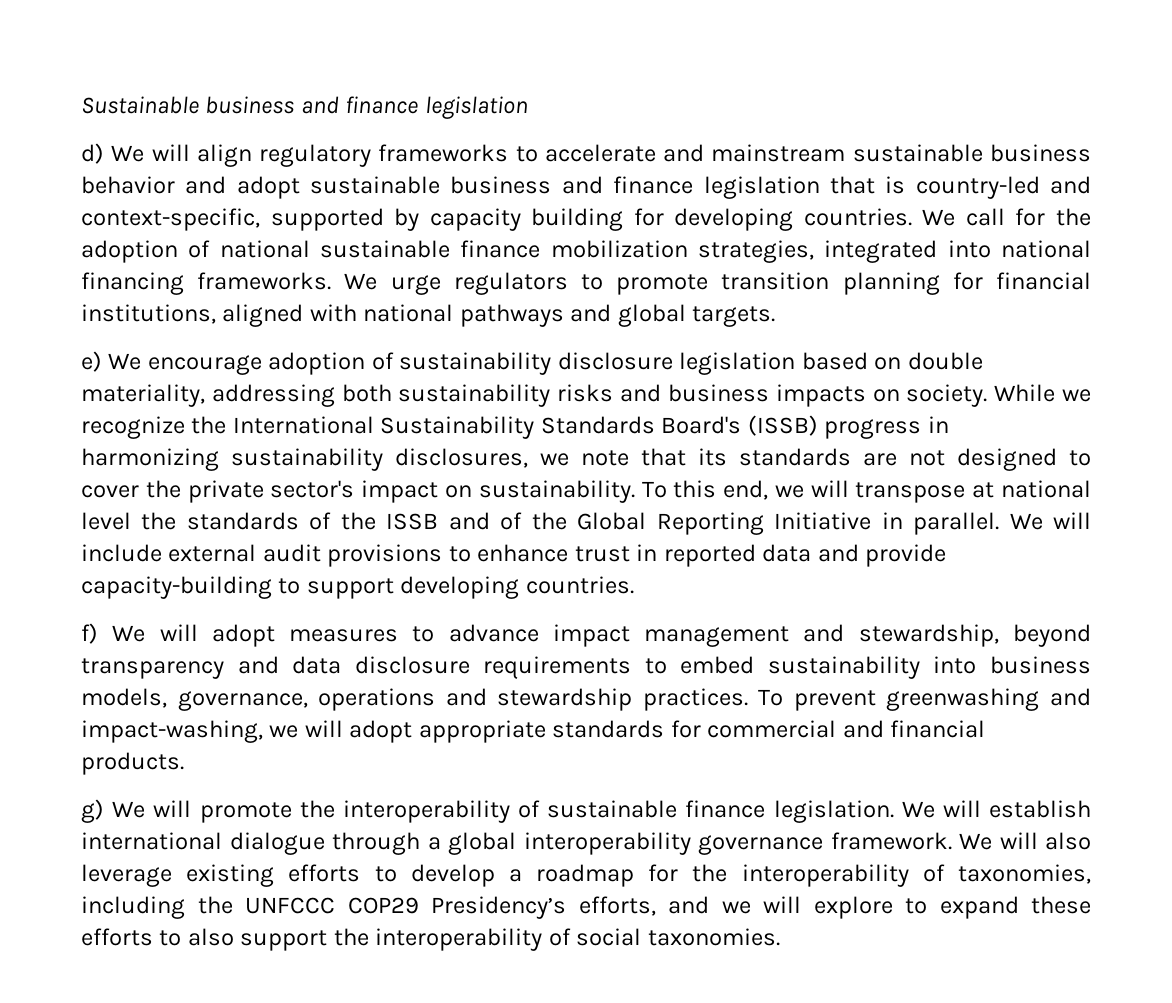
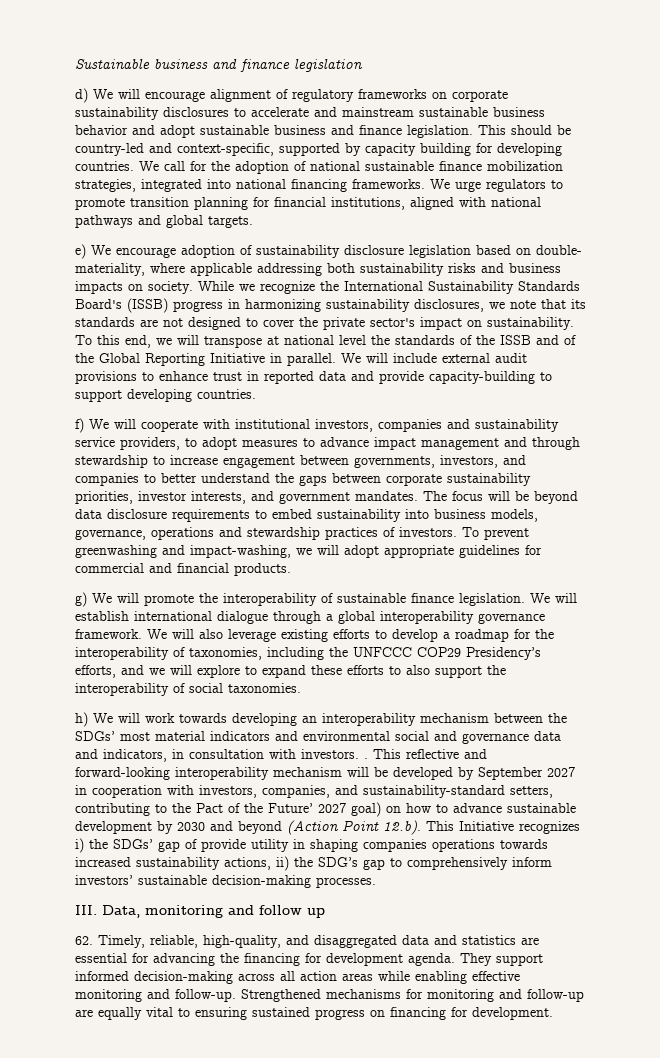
[196,144,509,167] align regulatory frameworks -> [145,89,508,102] [75,107,229,120] encourage alignment of regulatory frameworks on corporate sustainability disclosures
[703,176,906,199] legislation that is -> [407,125,571,138] legislation. This should be
[907,352,983,370] [81,384,205,407] double materiality, -> [536,245,582,255] [75,263,252,276] double- materiality, where applicable
(198, 632) none -> [141,419,559,432] [75,437,197,450] cooperate with institutional investors, companies and sustainability service providers, to
[858,624,1091,647] [81,656,279,679] stewardship, beyond transparency and -> [532,437,580,450] [75,455,526,468] [75,473,531,486] [75,491,578,504] through stewardship to increase engagement between governments, investors, and companies to better understand the gaps between corporate sustainability priorities, investor interests, and government mandates. The focus will be beyond
[642,688,748,711] practices. -> [325,527,457,540] practices of investors.
[552,720,665,738] standards -> [459,545,520,558] guidelines
(780, 937) none -> [75,712,567,727] [75,731,561,744] [75,749,487,762] [75,767,575,780] [75,785,553,798] [75,802,576,817] [75,820,580,835] [75,838,548,853] [75,856,552,871] [75,875,376,888] [75,905,325,918] [75,935,539,948] [75,953,543,966] [75,971,520,984] [75,989,584,1002] [75,1007,553,1020] // h) We will work towards developing an interoperability mechanism between the SDGs’ most material indicators and environmental social and governance data and indicators, in consultation with investors. . This reflective and forward-looking interoperability mechanism will be developed by September 2027 in cooperation with investors, companies, and sustainability-standard setters, contributing to the Pact of the Future’ 2027 goal) on how to advance sustainable development by 2030 and beyond (Action Point 12.b). This Initiative recognizes i) the SDGs’ gap of provide utility in shaping companies operations towards increased sustainability actions, ii) the SDG’s gap to comprehensively inform investors’ sustainable decision-making processes. // III. Data, monitoring and follow up // 62. Timely, reliable, high-quality, and disaggregated data and statistics are essential for advancing the financing for development agenda. They support informed decision-making across all action areas while enabling effective monitoring and follow-up. Strengthened mechanisms for monitoring and follow-up are equally vital to ensuring sustained progress on financing for development.

